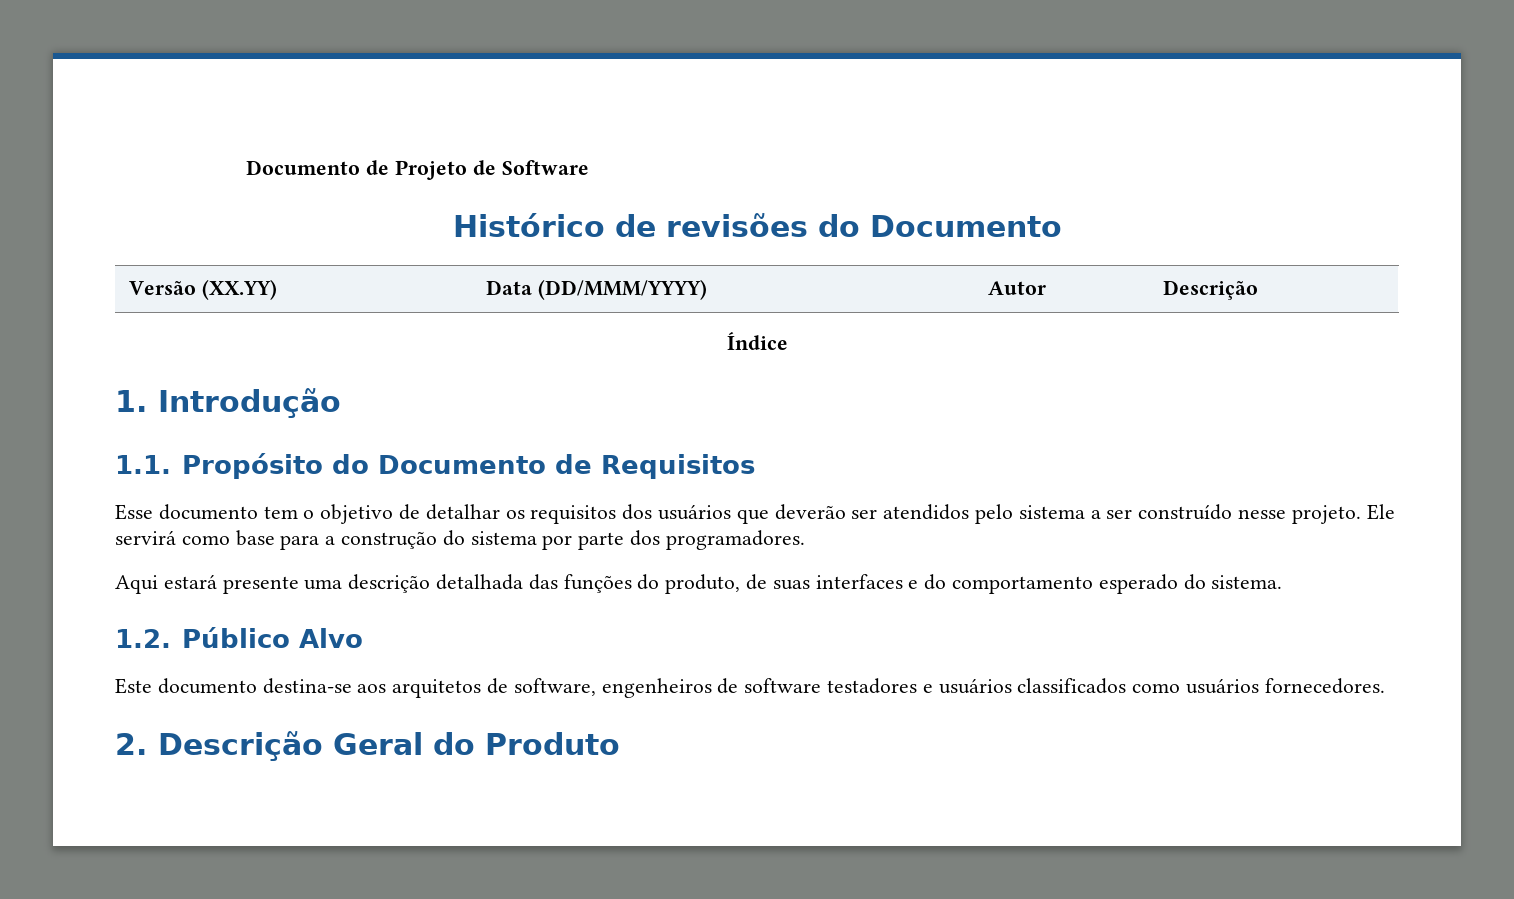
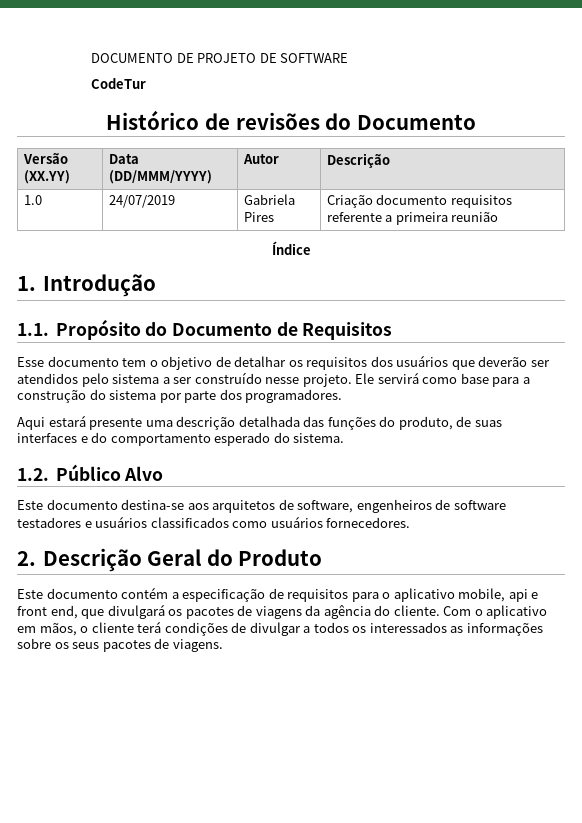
[246,160,589,180] Documento de Projeto de Software -> [91,53,349,63] [91,78,147,89] DOCUMENTO DE PROJETO DE SOFTWARE // CodeTur
(1259, 290) none -> [23,195,42,205] [108,195,175,208] [243,194,295,205] [243,212,274,222] [326,194,512,208] [326,212,499,225] // 1.0 | 24/07/2019 | Gabriela Pires | Criação documento requisitos referente a primeira reunião
(620, 743) none -> [17,587,539,602] [17,604,548,619] [17,621,543,636] [17,638,223,652] // Este documento contém a especificação de requisitos para o aplicativo mobile, api e front end, que divulgará os pacotes de viagens da agência do cliente. Com o aplicativo em mãos, o cliente terá condições de divulgar a todos os interessados as informações sobre os seus pacotes de viagens.

